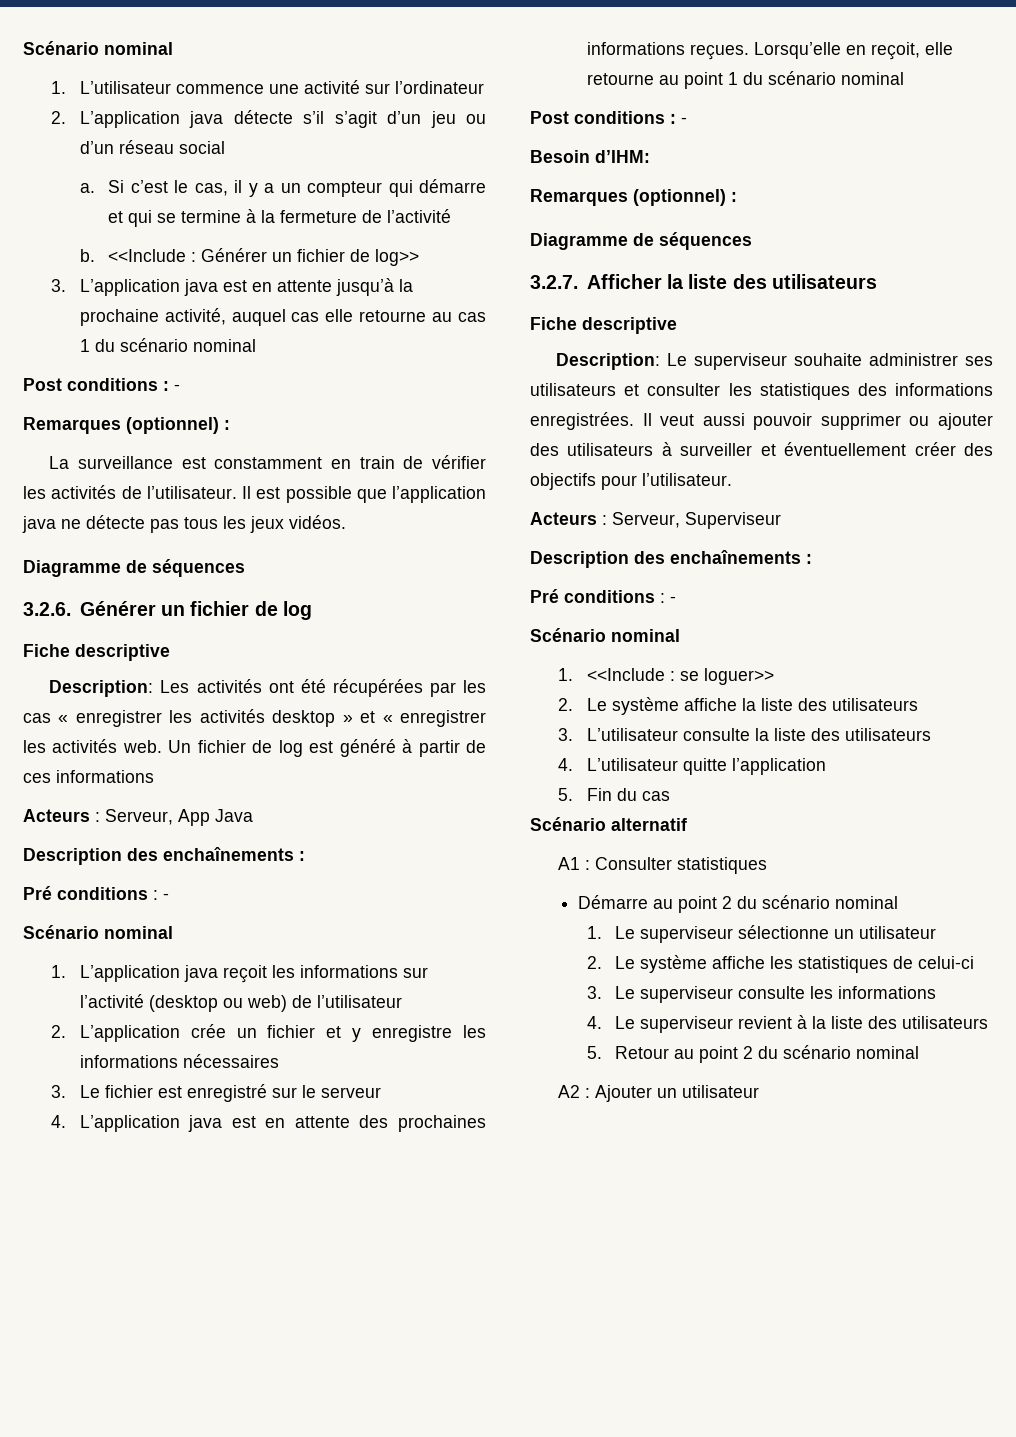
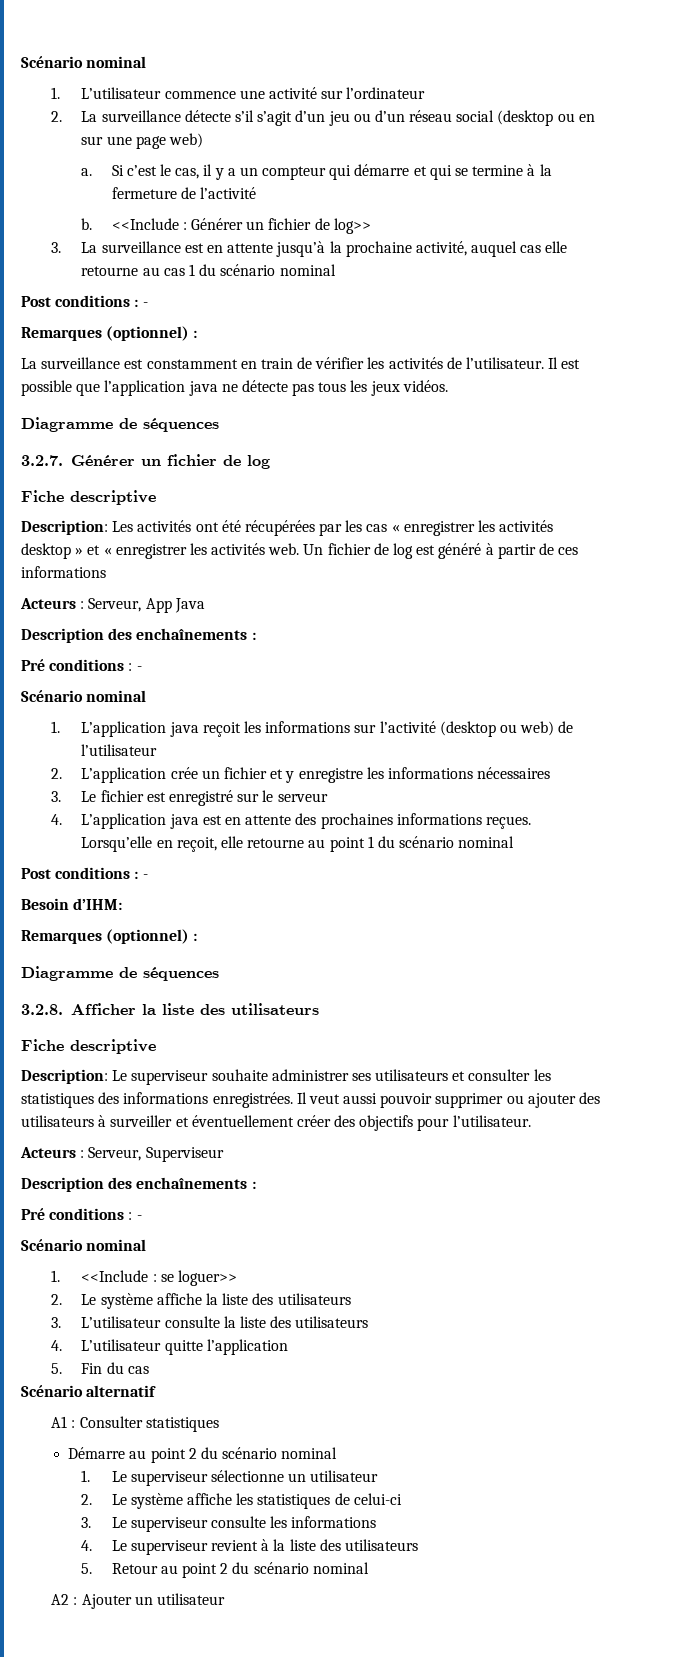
[79,111,224,128] L’application java -> [81,110,181,122] La surveillance
(225, 147) none -> [497,110,595,126] [81,133,203,149] (desktop ou en sur une page web)
[79,279,218,296] L’application java -> [81,241,181,253] La surveillance
[23,602,71,616] 3.2.6. -> [21,455,63,466] 3.2.7.
[530,275,578,289] 3.2.7. -> [21,1004,63,1015] 3.2.8.

